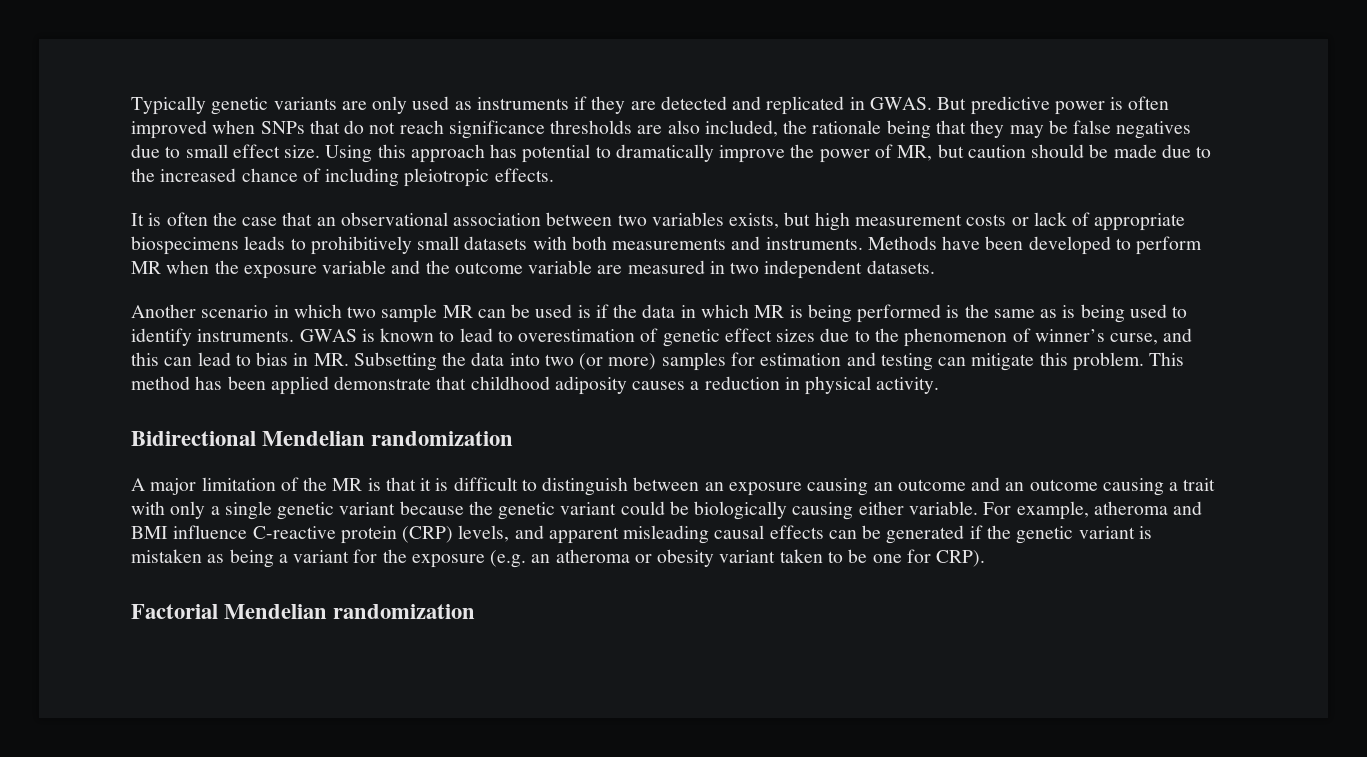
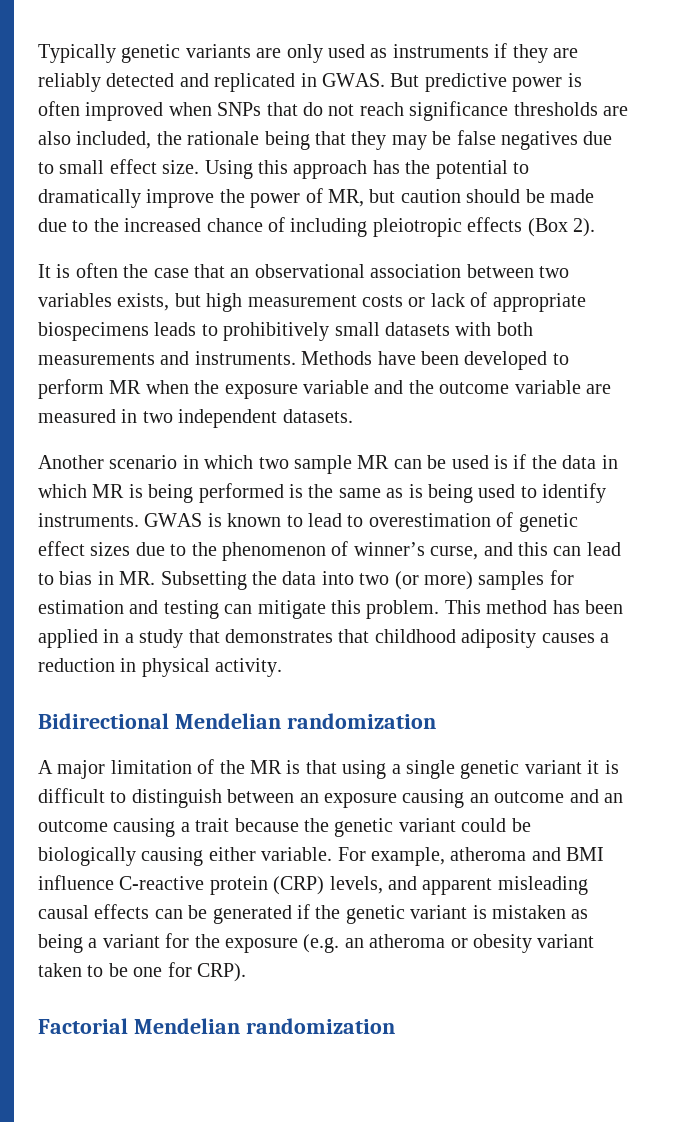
(656, 105) none -> [38,73,101,92] reliably
(518, 151) none -> [405,160,431,174] the
[494,168,554,182] effects. -> [467,217,595,237] effects (Box 2).
[334,376,432,390] demonstrate -> [103,629,333,648] in a study that demonstrates
(416, 484) none -> [342,760,582,779] using a single genetic variant
[131,501,396,520] with only a single genetic variant -> (230, 825) none

